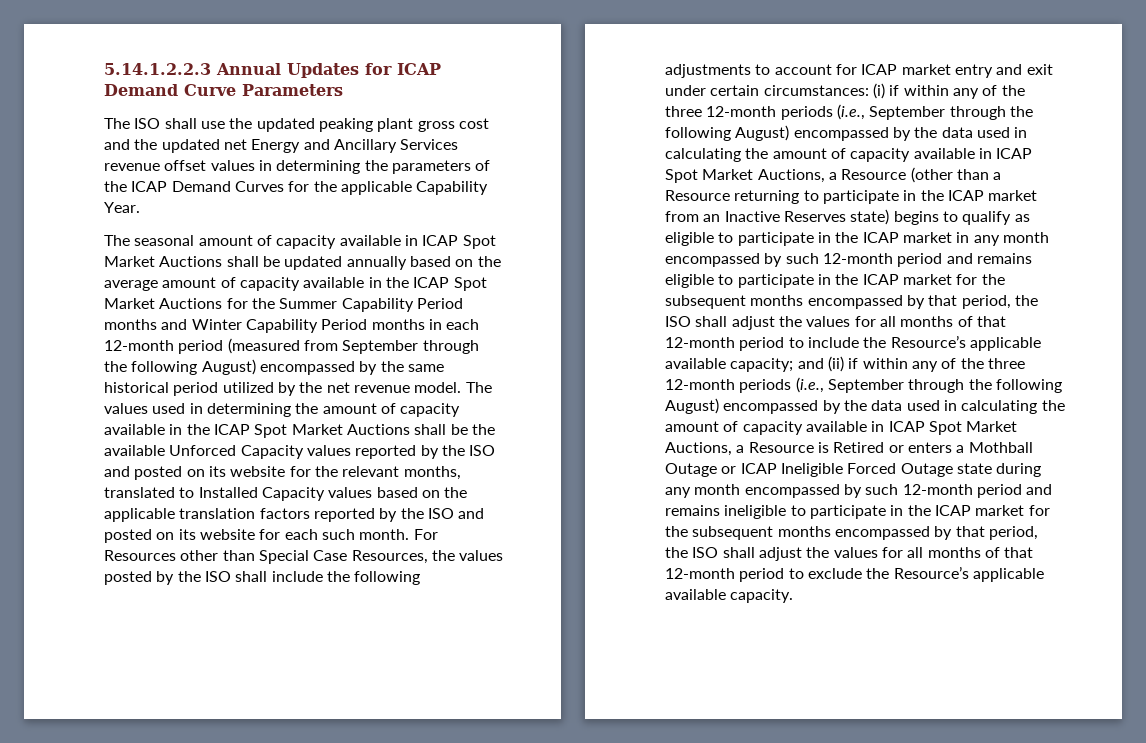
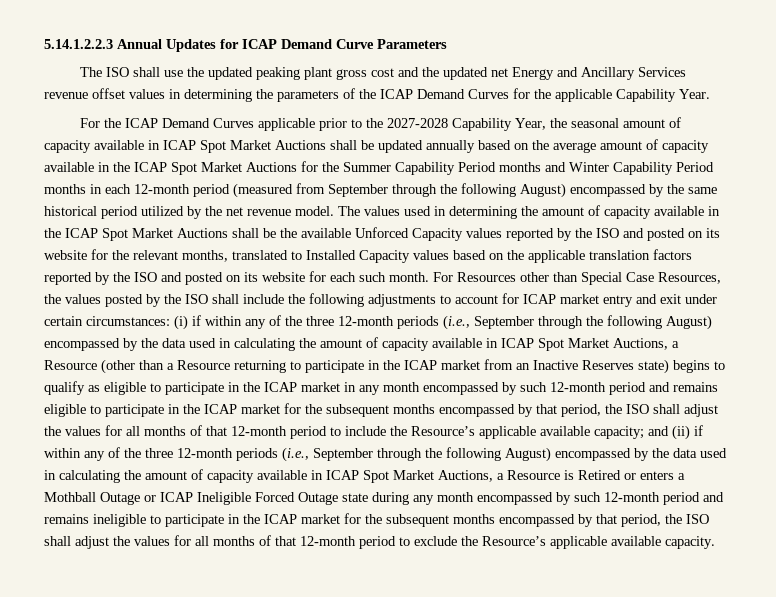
[104,235,130,246] The -> [79,118,567,131] For the ICAP Demand Curves applicable prior to the 2027-2028 Capability Year, the

